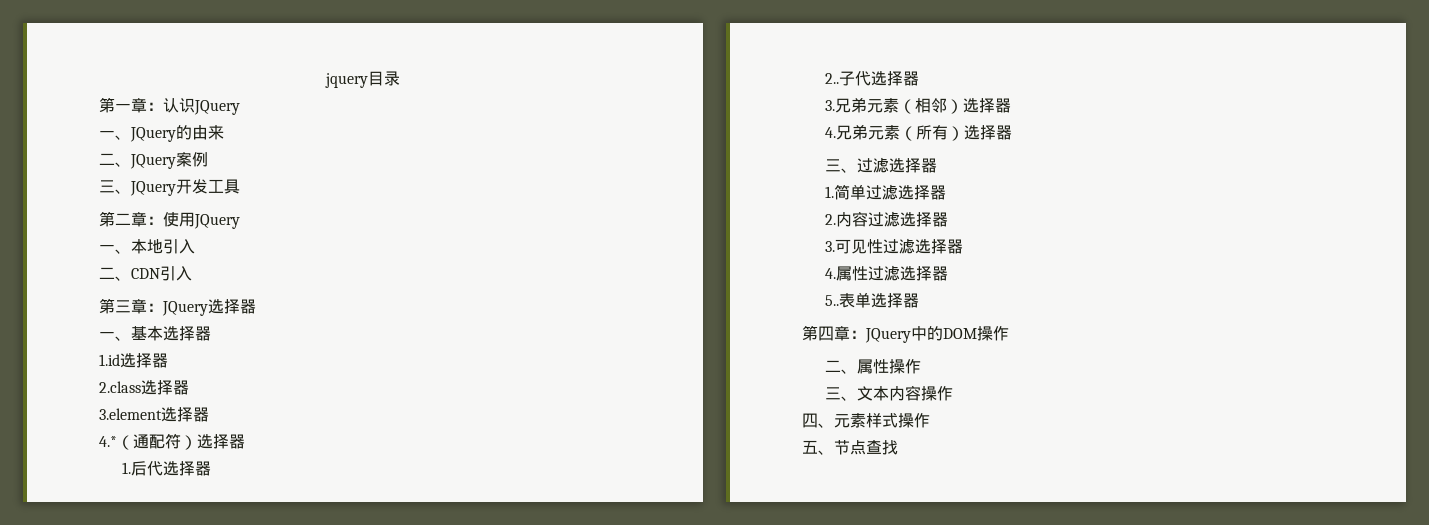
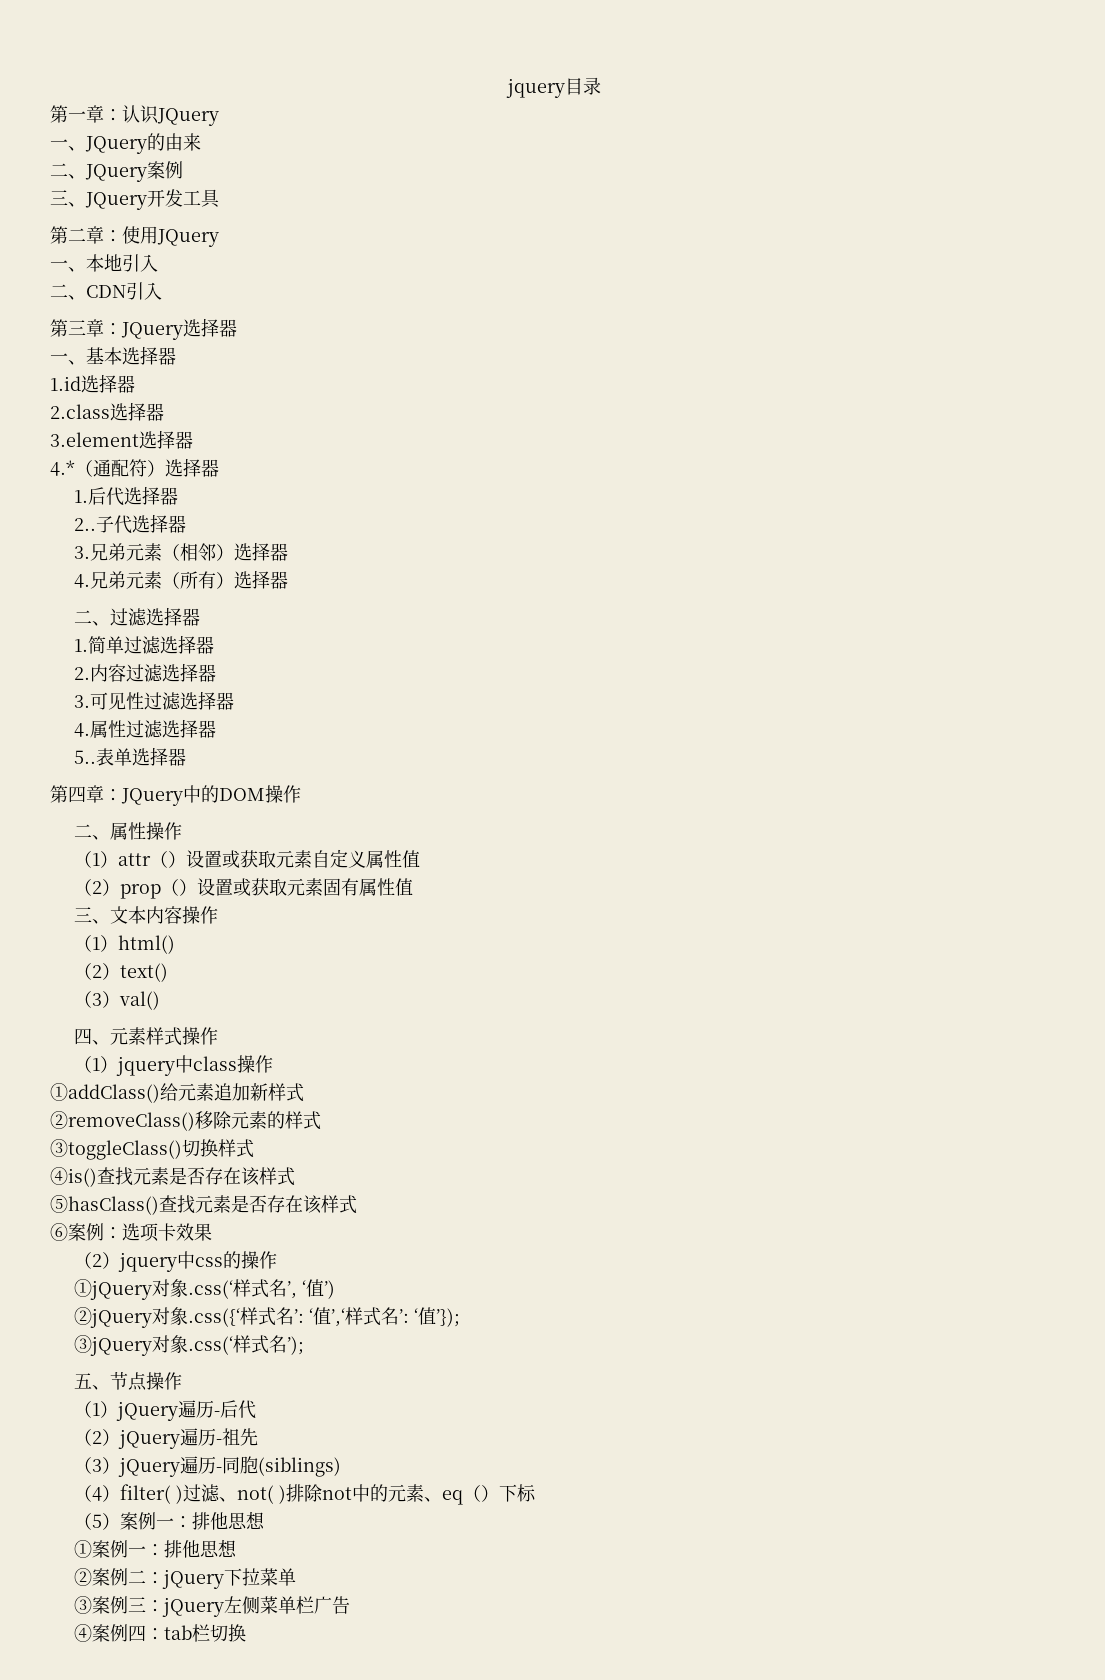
[824,159,841,172] 三 -> [74,610,93,624] 二
[824,385,953,401] [802,413,930,428] [802,440,898,455] 三、文本内容操作 // 四、元素样式操作 // 五、节点查找 -> [74,849,421,868] [74,878,414,899] [74,906,219,924] [74,935,176,954] [74,963,169,982] [74,991,161,1010] [74,1027,219,1046] [74,1055,274,1076] [50,1083,304,1103] [50,1111,321,1131] [50,1139,254,1160] [50,1167,295,1187] [50,1195,357,1215] [50,1223,212,1242] [74,1251,278,1272] [74,1279,336,1300] [74,1307,461,1328] [74,1335,305,1356] [74,1372,183,1391] [74,1400,257,1421] [74,1428,259,1449] [74,1456,342,1477] [74,1484,537,1505] [74,1511,266,1530] [74,1539,238,1558] [74,1568,297,1589] [74,1596,351,1617] [74,1624,247,1642] （1）attr（）设置或获取元素自定义属性值 // （2）prop（）设置或获取元素固有属性值 // 三、文本内容操作 // （1）html() // （2）text() // （3）val() // 四、元素样式操作 // （1）jquery中class操作 // ①addClass()给元素追加新样式 // ②removeClass()移除元素的样式 // ③toggleClass()切换样式 // ④is()查找元素是否存在该样式 // ⑤hasClass()查找元素是否存在该样式 // ⑥案例：选项卡效果 // （2）jquery中css的操作 // ①jQuery对象.css(‘样式名’, ‘值’) // ②jQuery对象.css({‘样式名’: ‘值’,‘样式名’: ‘值’}); // ③jQuery对象.css(‘样式名’); // 五、节点操作 // （1）jQuery遍历-后代 // （2）jQuery遍历-祖先 // （3）jQuery遍历-同胞(siblings) // （4）filter( )过滤、not( )排除not中的元素、eq（）下标 // （5）案例一：排他思想 // ①案例一：排他思想 // ②案例二：jQuery下拉菜单 // ③案例三：jQuery左侧菜单栏广告 // ④案例四：tab栏切换

